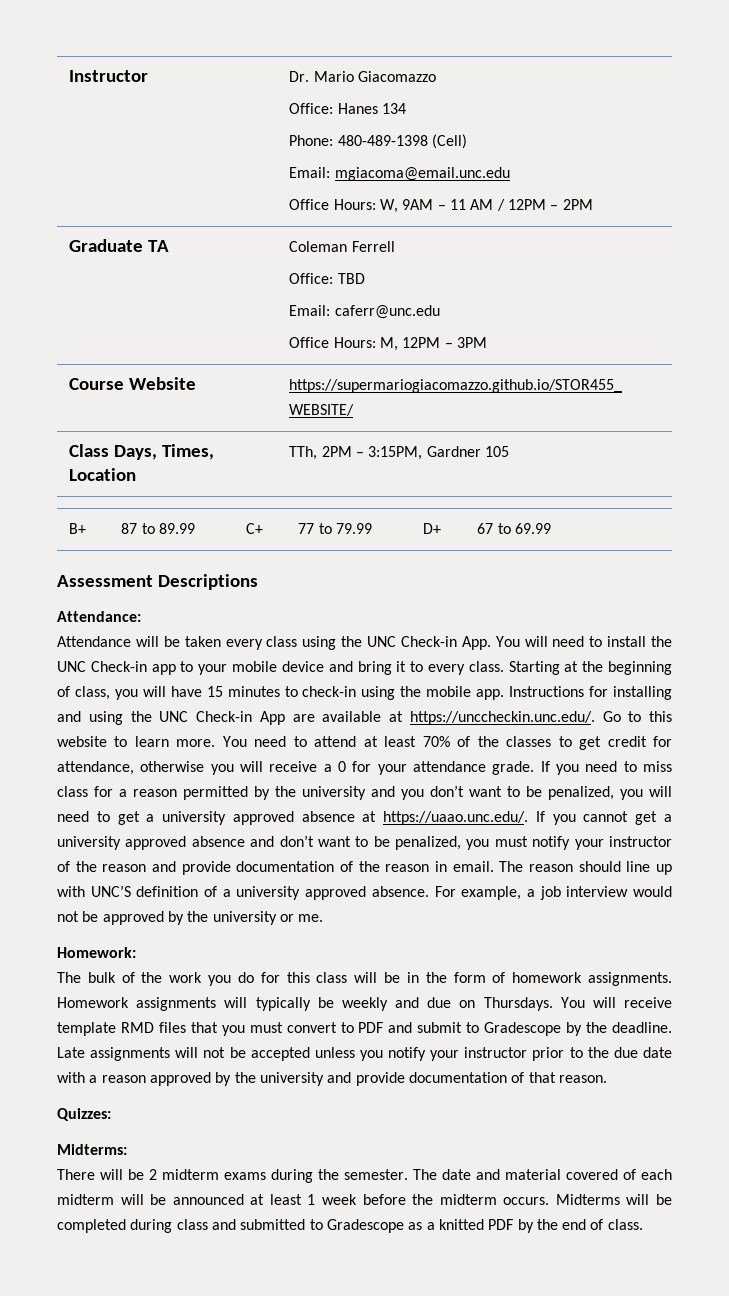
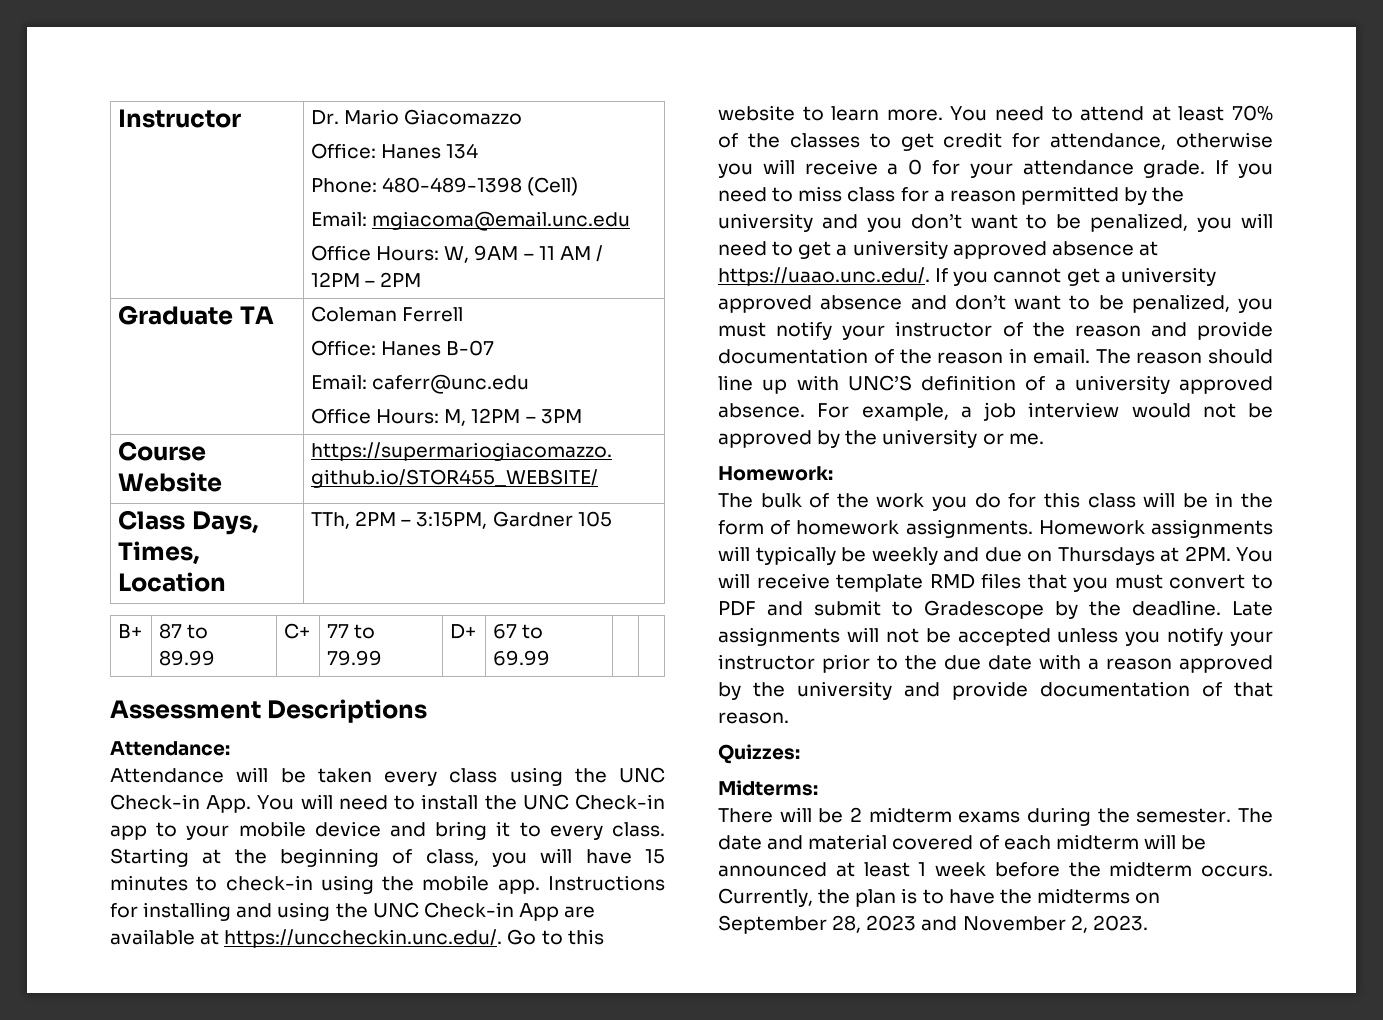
[337,273,365,284] TBD -> [381,340,495,356] Hanes B-07
[483,997,553,1011] Thursdays. -> [1057,546,1231,565] Thursdays at 2PM.
[555,1194,672,1205] [57,1219,643,1233] Midterms will be completed during class and submitted to Gradescope as a knitted PDF by the end of class. -> [718,888,1161,907] [718,915,1148,934] Currently, the plan is to have the midterms on September 28, 2023 and November 2, 2023.

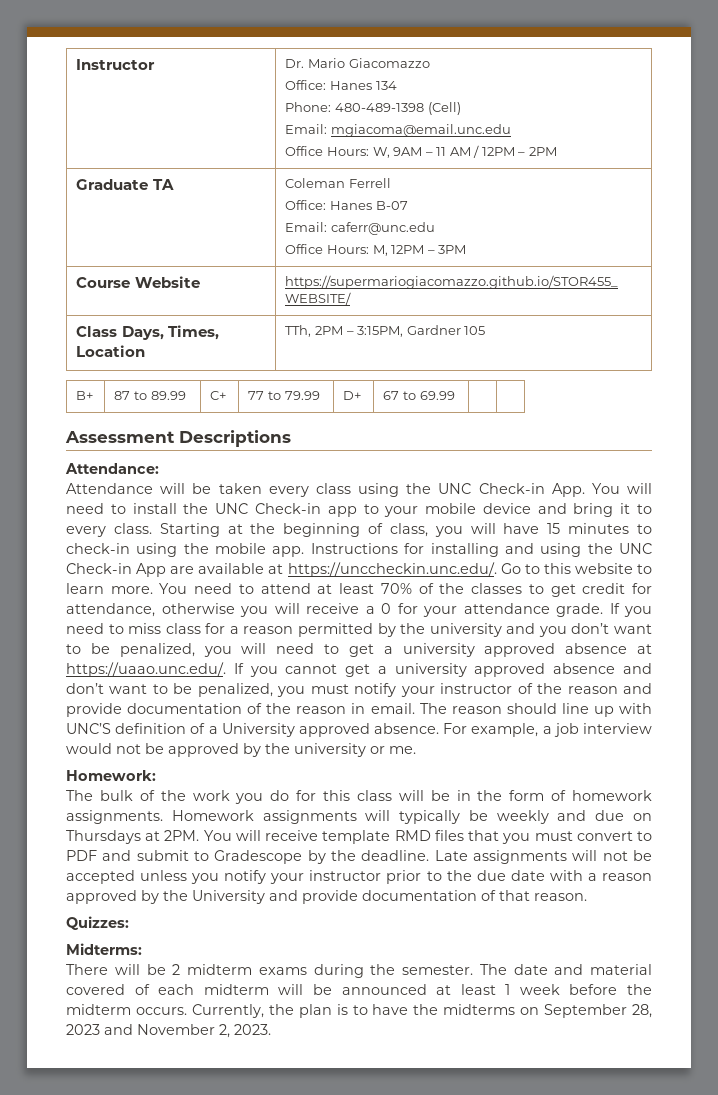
[1074,375,1170,394] university -> [221,723,295,737] University
[797,681,892,700] university -> [192,890,265,904] University

